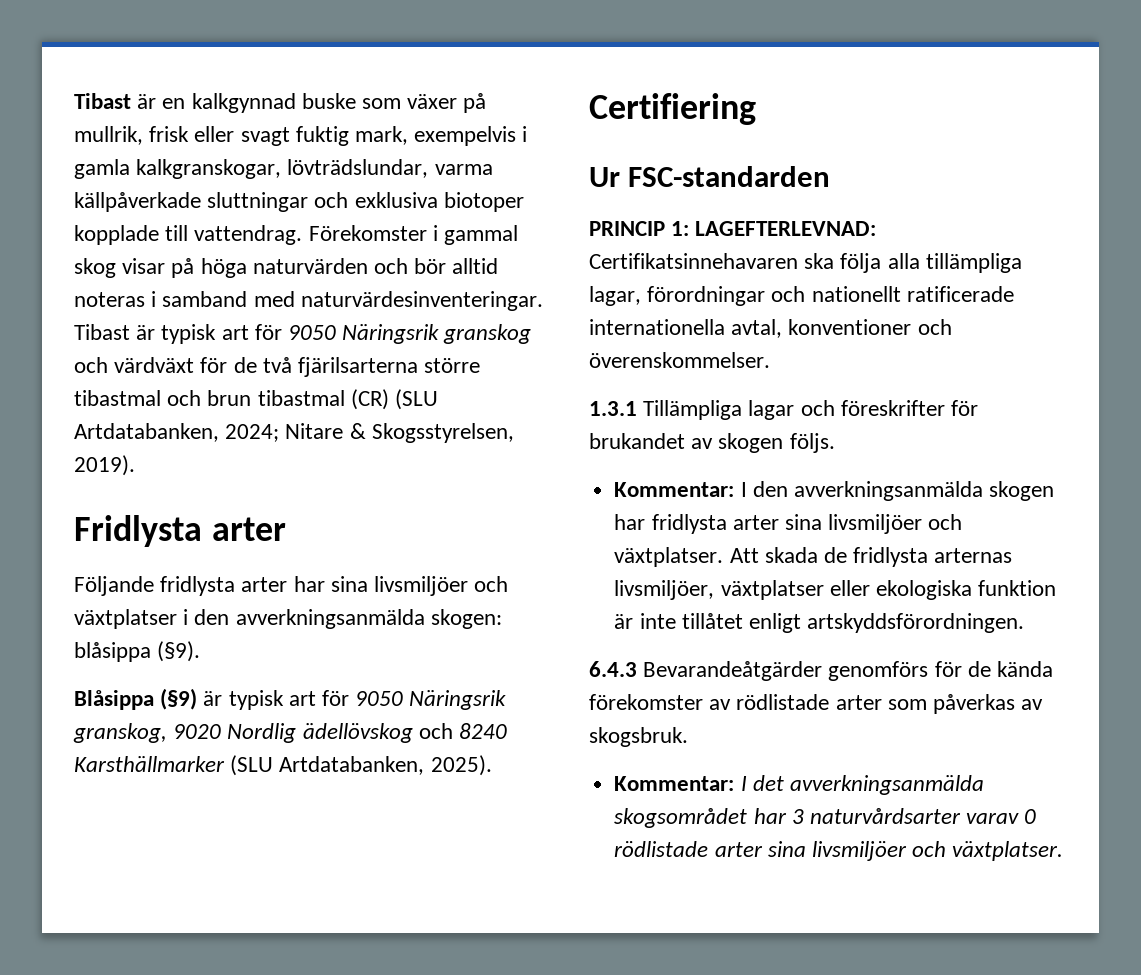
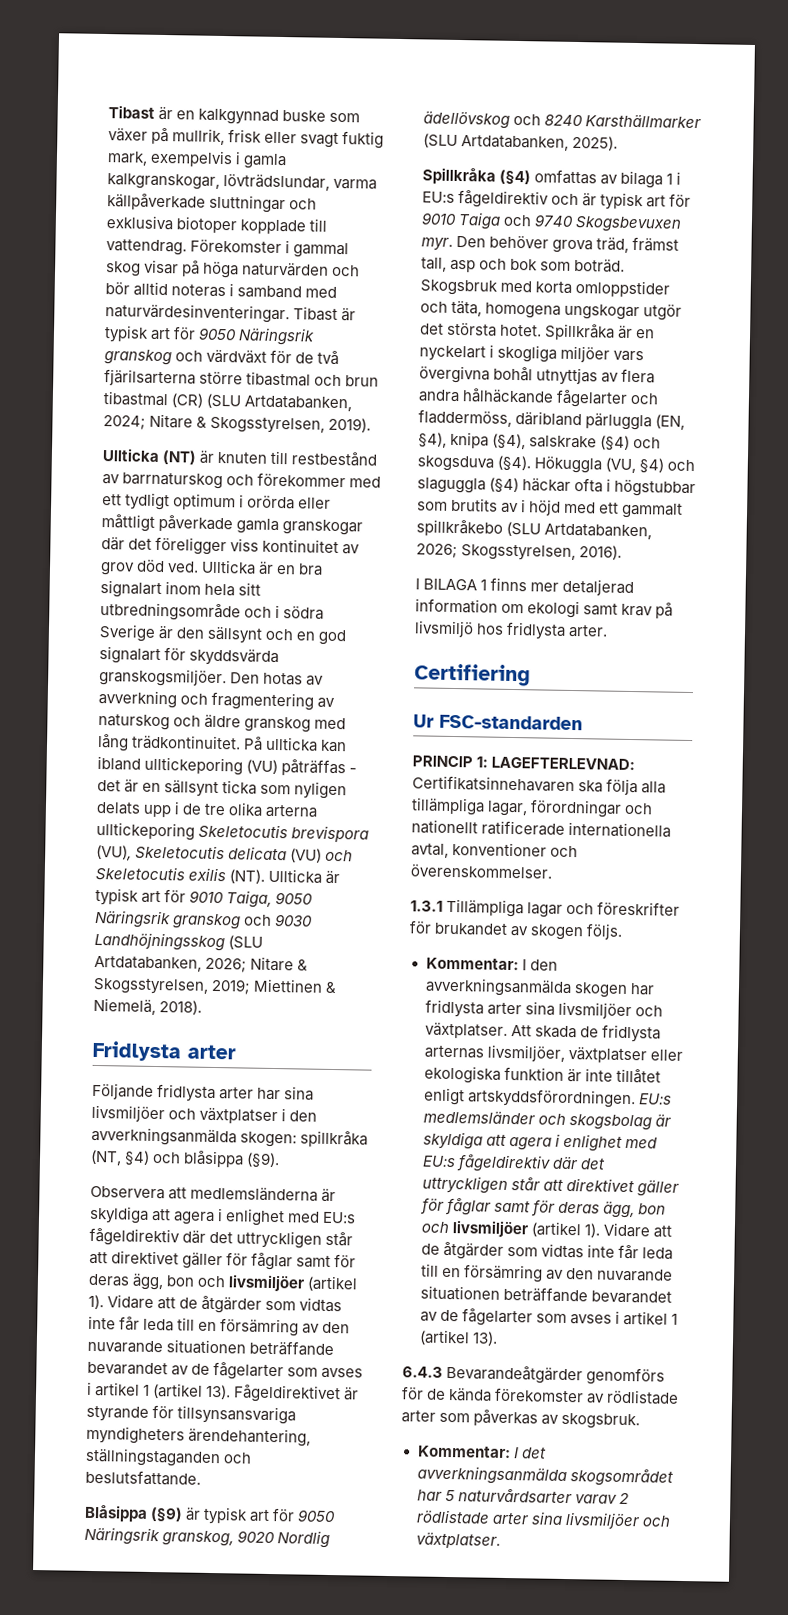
(135, 465) none -> [102,448,379,467] [102,472,382,490] [102,492,332,511] [101,514,364,536] [101,536,361,556] [100,559,324,576] [100,580,262,599] [100,602,325,622] [99,623,347,646] [99,645,280,667] [99,667,325,688] [98,689,336,711] [98,713,347,733] [97,733,348,753] [97,755,358,777] [97,779,348,800] [96,801,319,818] [96,821,370,843] [96,844,354,863] [95,865,341,885] [95,887,314,908] [94,909,314,930] [94,931,264,952] [94,955,309,973] [93,977,338,995] [93,997,203,1015] // Ullticka (NT) är knuten till restbestånd av barrnaturskog och förekommer med ett tydligt optimum i orörda eller måttligt påverkade gamla granskogar där det föreligger viss kontinuitet av grov död ved. Ullticka är en bra signalart inom hela sitt utbredningsområde och i södra Sverige är den sällsynt och en god signalart för skyddsvärda granskogsmiljöer. Den hotas av avverkning och fragmentering av naturskog och äldre granskog med lång trädkontinuitet. På ullticka kan ibland ulltickeporing (VU) påträffas - det är en sällsynt ticka som nyligen delats upp i de tre olika arterna ulltickeporing Skeletocutis brevispora (VU), Skeletocutis delicata (VU) och Skeletocutis exilis (NT). Ullticka är typisk art för 9010 Taiga, 9050 Näringsrik granskog och 9030 Landhöjningsskog (SLU Artdatabanken, 2026; Nitare & Skogsstyrelsen, 2019; Miettinen & Niemelä, 2018).
[74,641,201,662] blåsippa (§9). -> [300,1130,369,1148] [90,1149,281,1169] [90,1185,337,1203] [89,1205,357,1227] [89,1227,354,1249] [89,1250,357,1271] [88,1273,359,1292] [88,1294,343,1314] [88,1315,351,1337] [87,1339,335,1357] [87,1361,364,1381] [87,1381,360,1404] [86,1405,297,1425] [86,1425,312,1447] [85,1447,253,1468] [85,1469,201,1486] spillkråka (NT, §4) och blåsippa (§9). // Observera att medlemsländerna är skyldiga att agera i enlighet med EU:s fågeldirektiv där det uttryckligen står att direktivet gäller för fåglar samt för deras ägg, bon och livsmiljöer (artikel 1). Vidare att de åtgärder som vidtas inte får leda till en försämring av den nuvarande situationen beträffande bevarandet av de fågelarter som avses i artikel 1 (artikel 13). Fågeldirektivet är styrande för tillsynsansvariga myndigheters ärendehantering, ställningstaganden och beslutsfattande.
(492, 765) none -> [422,167,682,189] [422,190,692,211] [421,212,683,233] [421,235,680,254] [421,257,626,273] [420,279,671,298] [420,300,683,321] [420,322,656,341] [419,344,645,363] [419,365,656,386] [418,388,660,408] [418,409,686,431] [418,431,662,451] [417,455,696,474] [417,477,697,498] [417,497,684,519] [416,519,653,540] [416,543,623,562] [415,577,635,597] [415,598,674,619] [414,620,609,640] // Spillkråka (§4) omfattas av bilaga 1 i EU:s fågeldirektiv och är typisk art för 9010 Taiga och 9740 Skogsbevuxen myr. Den behöver grova träd, främst tall, asp och bok som boträd. Skogsbruk med korta omloppstider och täta, homogena ungskogar utgör det största hotet. Spillkråka är en nyckelart i skogliga miljöer vars övergivna bohål utnyttjas av flera andra hålhäckande fågelarter och fladdermöss, däribland pärluggla (EN, §4), knipa (§4), salskrake (§4) och skogsduva (§4). Hökuggla (VU, §4) och slaguggla (§4) häckar ofta i högstubbar som brutits av i höjd med ett gammalt spillkråkebo (SLU Artdatabanken, 2026; Skogsstyrelsen, 2016). // I BILAGA 1 finns mer detaljerad information om ekologi samt krav på livsmiljö hos fridlysta arter.
(1025, 623) none -> [638,1093,672,1105] [422,1110,671,1131] [422,1131,658,1152] [421,1154,606,1173] [421,1175,679,1197] [419,1197,666,1219] [420,1220,672,1238] [420,1241,673,1260] [420,1263,673,1283] [419,1285,672,1304] [419,1308,678,1327] [418,1329,498,1346] EU:s medlemsländer och skogsbolag är skyldiga att agera i enlighet med EU:s fågeldirektiv där det uttryckligen står att direktivet gäller för fåglar samt för deras ägg, bon och livsmiljöer (artikel 1). Vidare att de åtgärder som vidtas inte får leda till en försämring av den nuvarande situationen beträffande bevarandet av de fågelarter som avses i artikel 1 (artikel 13).
[791,809,804,824] 3 -> [444,1489,455,1502] 5
[1024,809,1037,824] 0 -> [618,1492,629,1505] 2

